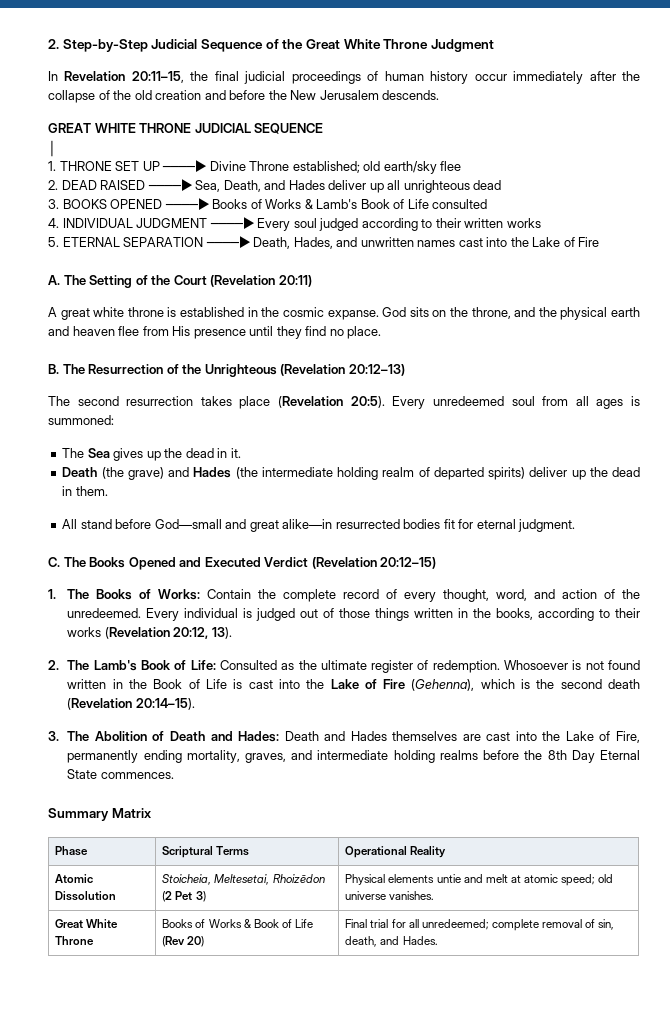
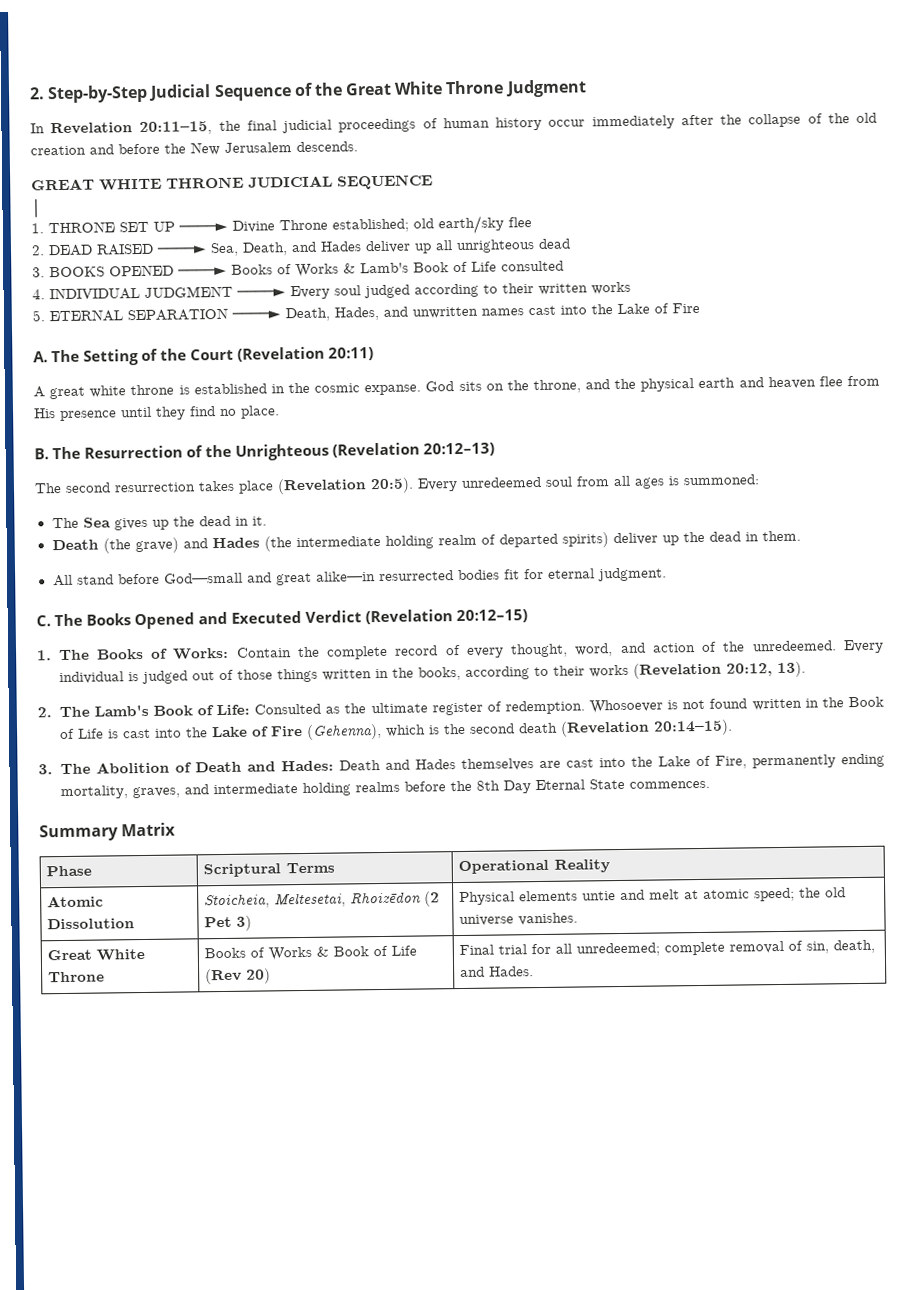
(596, 880) none -> [799,887,822,898] the

